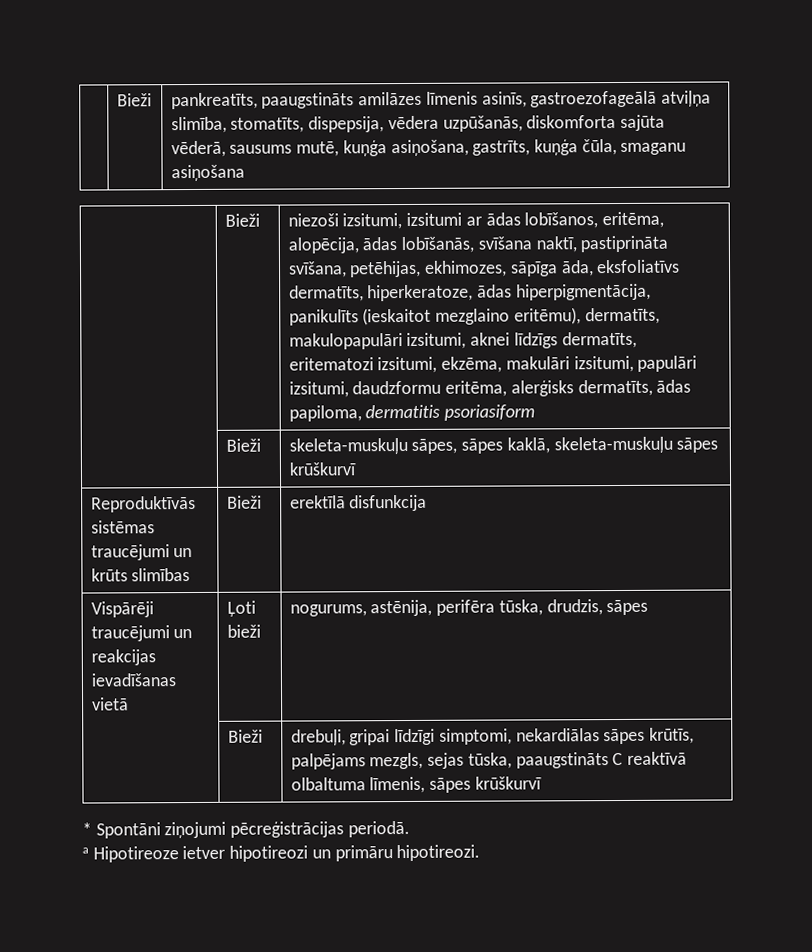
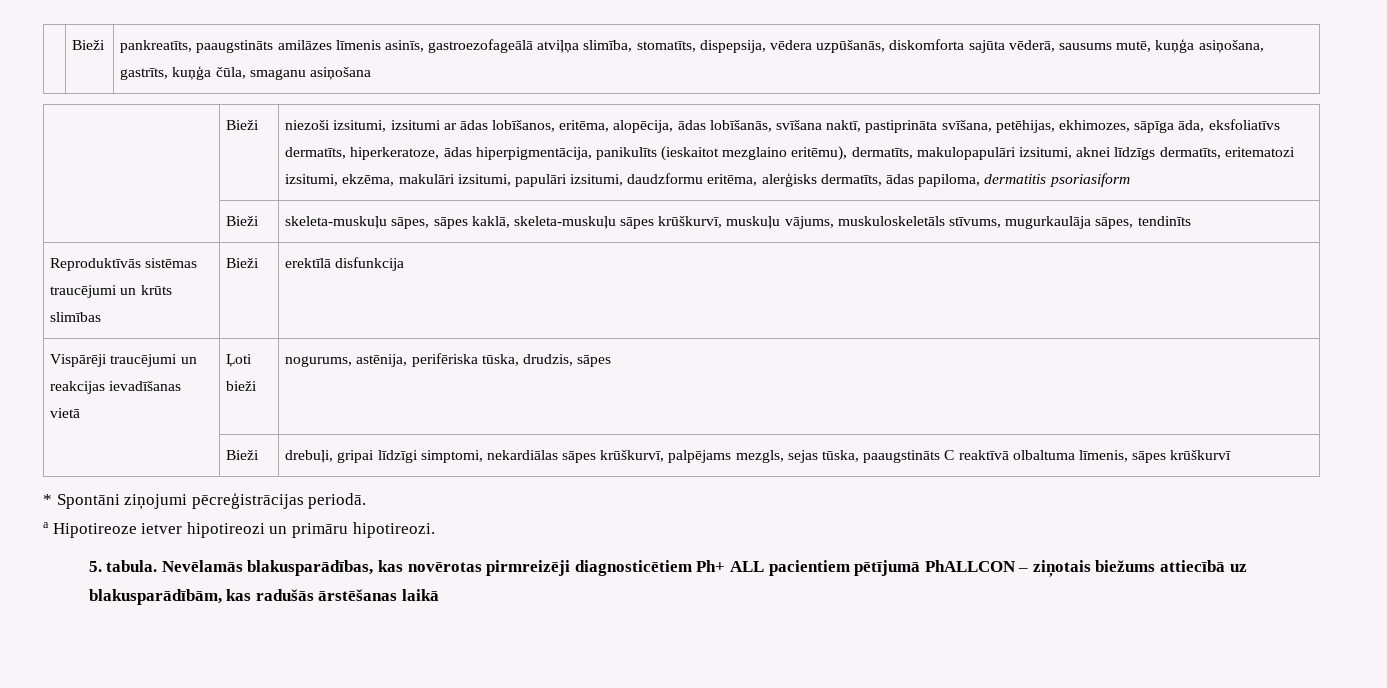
[288,462,356,476] krūškurvī -> [658,216,1191,229] krūškurvī, muskuļu vājums, muskuloskeletāls stīvums, mugurkaulāja sāpes, tendinīts
[436,599,496,616] perifēra -> [411,353,478,367] perifēriska
[648,727,694,744] krūtīs, -> [600,450,665,462] krūškurvī,
(481, 853) none -> [88,560,1247,577] [88,589,439,605] // 5. tabula. Nevēlamās blakusparādības, kas novērotas pirmreizēji diagnosticētiem Ph+ ALL pacientiem pētījumā PhALLCON – ziņotais biežums attiecībā uz blakusparādībām, kas radušās ārstēšanas laikā

